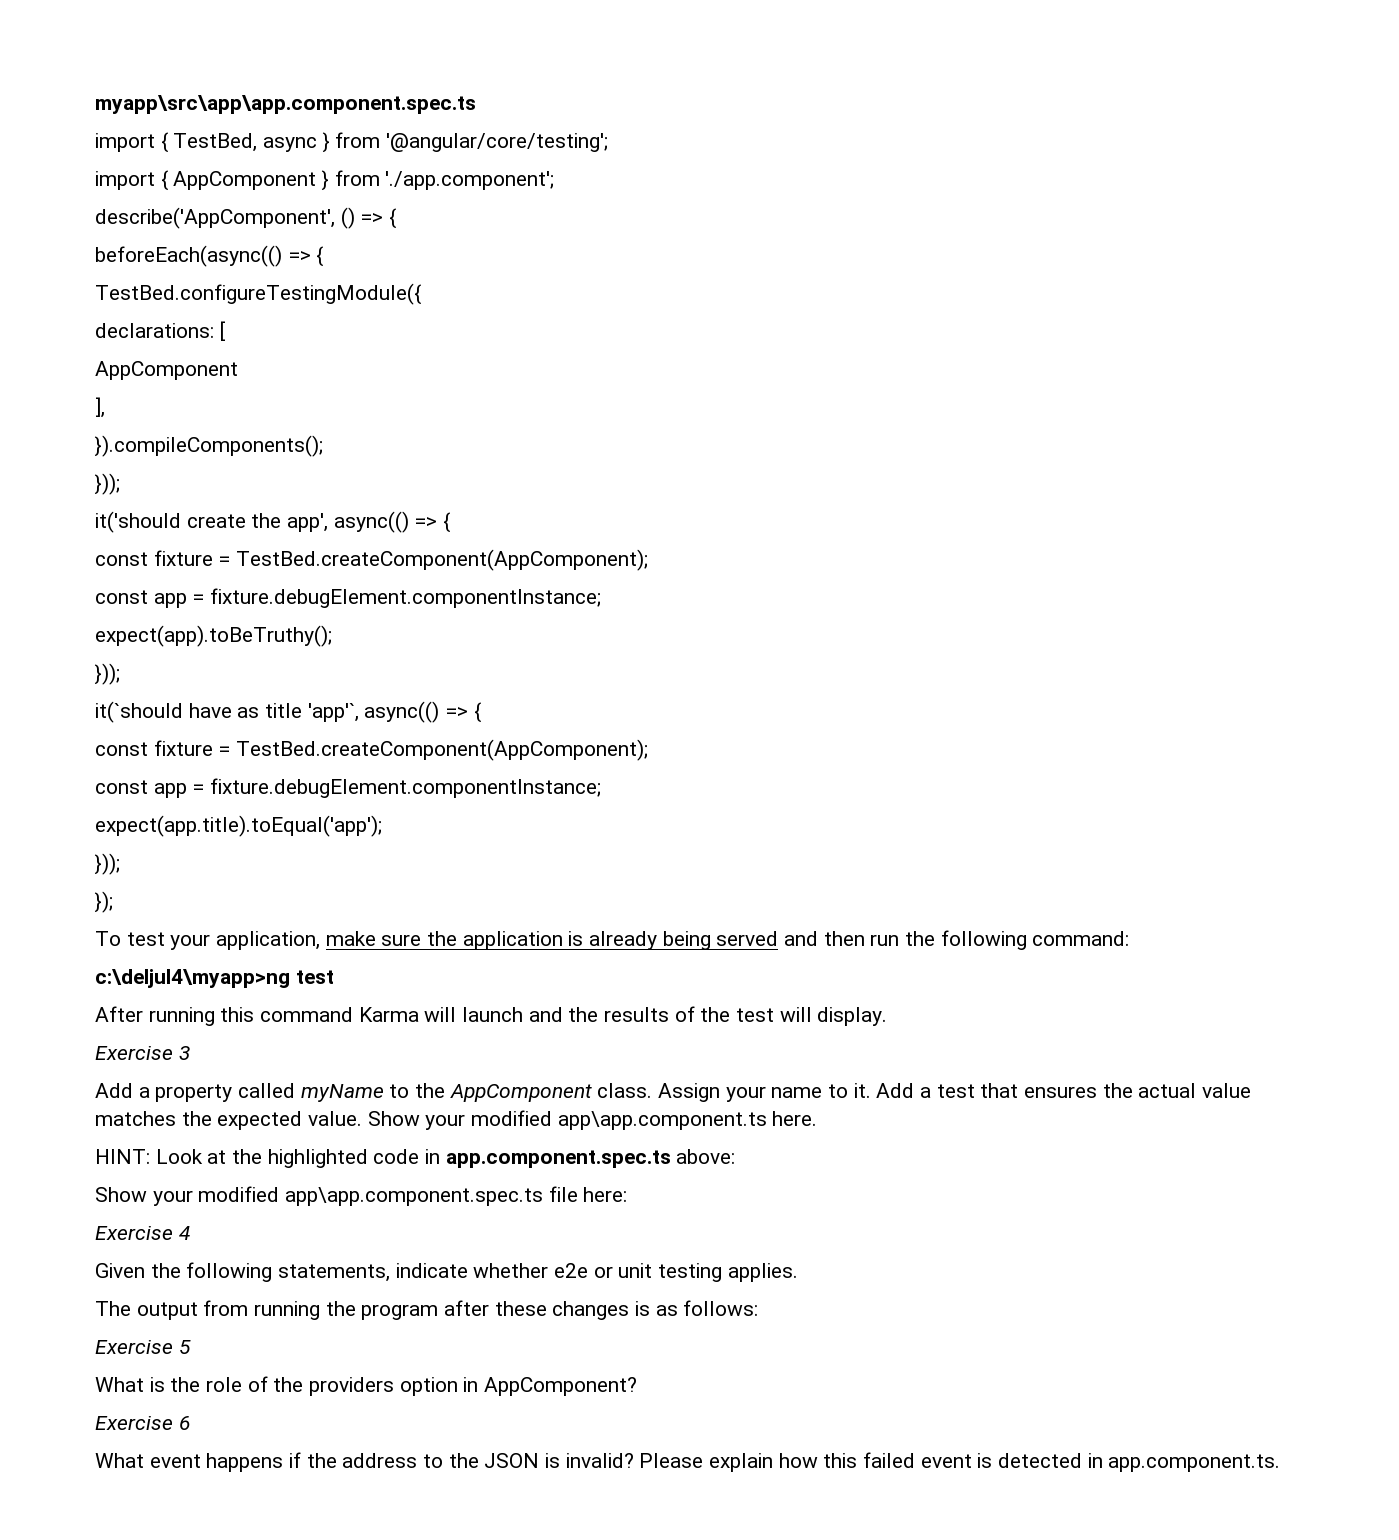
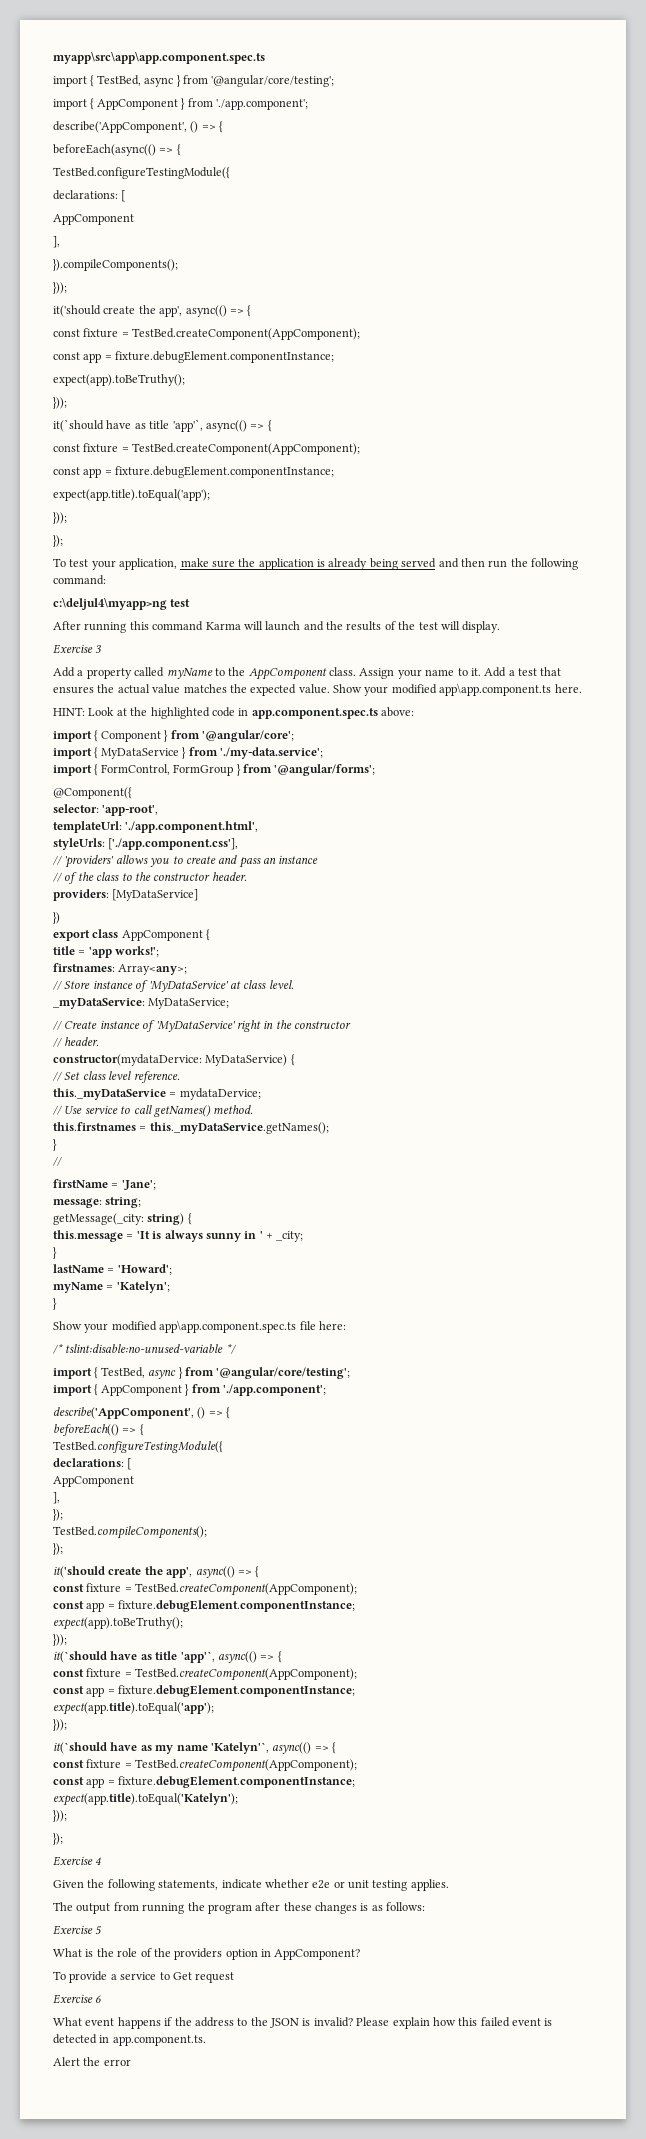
(736, 1156) none -> [53,730,294,742] [53,747,323,759] [53,764,376,776] [53,787,132,799] [53,804,159,816] [53,821,259,833] [53,838,239,850] [53,855,319,868] [53,872,247,884] [53,889,199,901] [53,912,60,924] [53,929,211,941] [53,946,160,958] [53,963,188,975] [53,980,294,992] [53,998,230,1009] [53,1020,351,1032] [53,1037,100,1047] [53,1054,295,1066] [53,1071,180,1083] [53,1088,261,1100] [53,1105,254,1117] [53,1122,329,1134] [53,1139,57,1151] [53,1156,63,1166] [53,1179,156,1190] [53,1197,142,1208] [53,1213,192,1225] [53,1230,304,1242] [53,1247,57,1259] [53,1264,172,1275] [53,1281,170,1293] [53,1298,57,1310] // import { Component } from '@angular/core'; // import { MyDataService } from './my-data.service'; // import { FormControl, FormGroup } from '@angular/forms'; // @Component({ // selector: 'app-root', // templateUrl: './app.component.html', // styleUrls: ['./app.component.css'], // // 'providers' allows you to create and pass an instance // // of the class to the constructor header. // providers: [MyDataService] // }) // export class AppComponent { // title = 'app works!'; // firstnames: Array<any>; // // Store instance of 'MyDataService' at class level. // _myDataService: MyDataService; // // Create instance of 'MyDataService' right in the constructor // // header. // constructor(mydataDervice: MyDataService) { // // Set class level reference. // this._myDataService = mydataDervice; // // Use service to call getNames() method. // this.firstnames = this._myDataService.getNames(); // } // // // firstName = 'Jane'; // message: string; // getMessage(_city: string) { // this.message = 'It is always sunny in ' + _city; // } // lastName = 'Howard'; // myName = 'Katelyn'; // }
(628, 1194) none -> [53,1344,237,1354] [53,1367,351,1379] [53,1384,326,1396] [53,1407,231,1419] [53,1424,144,1436] [53,1441,223,1453] [53,1458,133,1470] [53,1476,134,1487] [53,1492,60,1504] [53,1509,63,1521] [53,1526,207,1539] [53,1543,63,1555] [53,1566,260,1578] [53,1583,358,1596] [53,1600,356,1612] [53,1617,183,1630] [53,1634,67,1646] [53,1651,282,1663] [53,1668,358,1681] [53,1685,356,1697] [53,1702,214,1715] [53,1719,67,1731] [53,1742,336,1754] [53,1759,358,1772] [53,1776,356,1788] [53,1793,238,1806] [53,1810,67,1822] [53,1833,63,1845] // /* tslint:disable:no-unused-variable */ // import { TestBed, async } from '@angular/core/testing'; // import { AppComponent } from './app.component'; // describe('AppComponent', () => { // beforeEach(() => { // TestBed.configureTestingModule({ // declarations: [ // AppComponent // ], // }); // TestBed.compileComponents(); // }); // it('should create the app', async(() => { // const fixture = TestBed.createComponent(AppComponent); // const app = fixture.debugElement.componentInstance; // expect(app).toBeTruthy(); // })); // it(`should have as title 'app'`, async(() => { // const fixture = TestBed.createComponent(AppComponent); // const app = fixture.debugElement.componentInstance; // expect(app.title).toEqual('app'); // })); // it(`should have as my name 'Katelyn'`, async(() => { // const fixture = TestBed.createComponent(AppComponent); // const app = fixture.debugElement.componentInstance; // expect(app.title).toEqual('Katelyn'); // })); // });
(638, 1386) none -> [53,1971,235,1983] // To provide a service to Get request
(1281, 1463) none -> [53,2057,131,2066] // Alert the error

